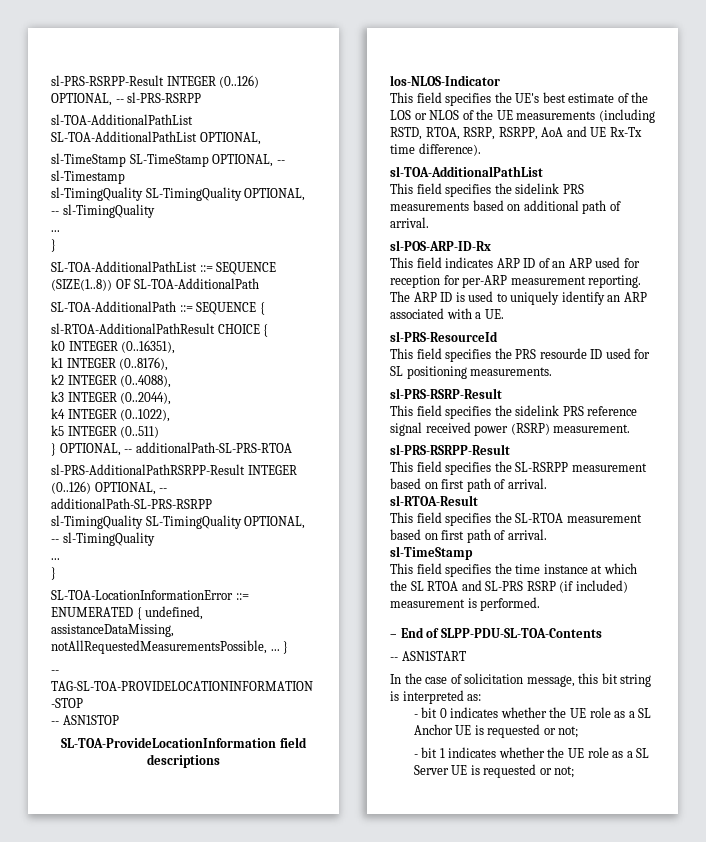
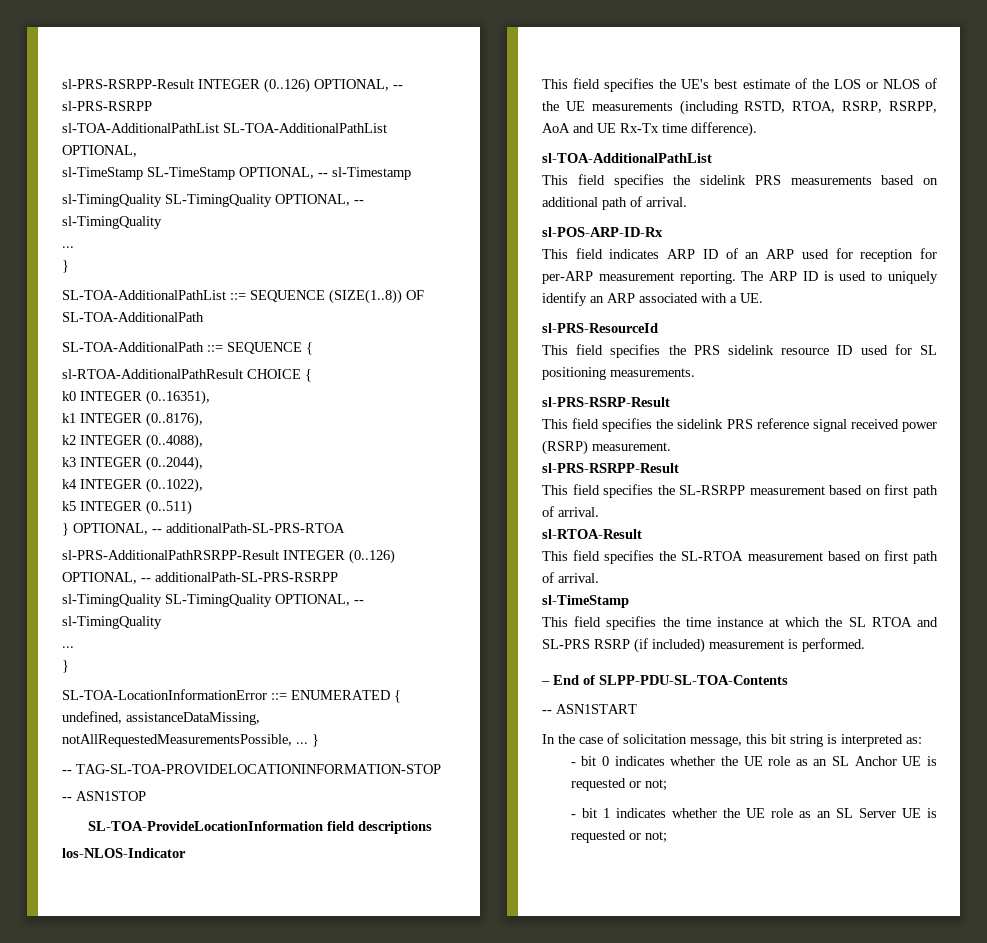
[539,348,587,359] resourde -> [728,345,830,355] sidelink resource
[628,711,635,718] a -> [813,759,828,766] an
[626,751,633,758] a -> [816,811,831,818] an

